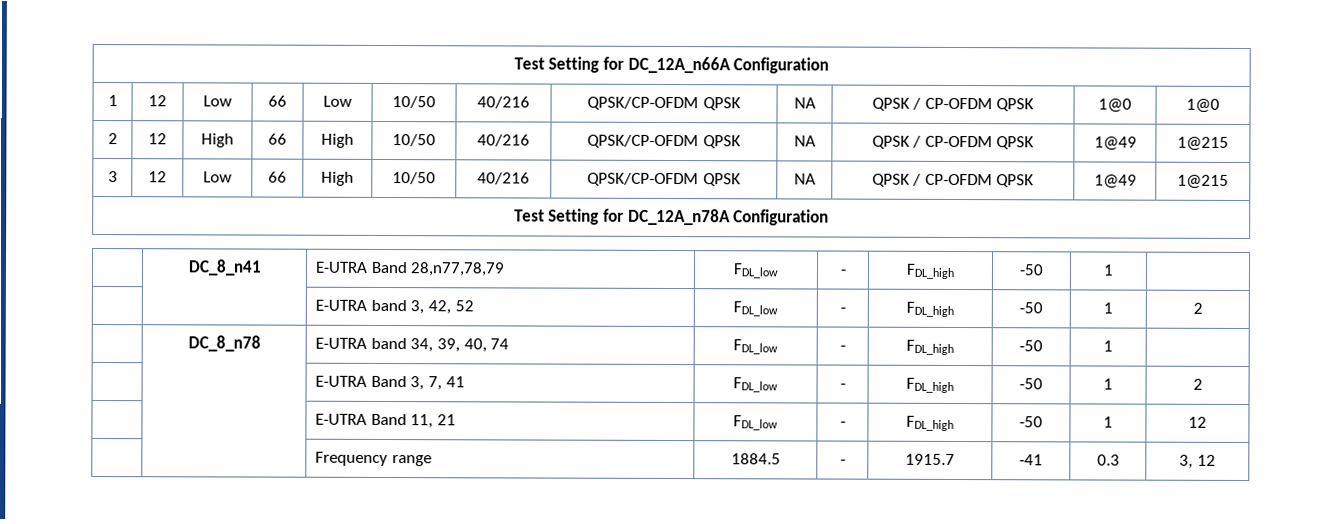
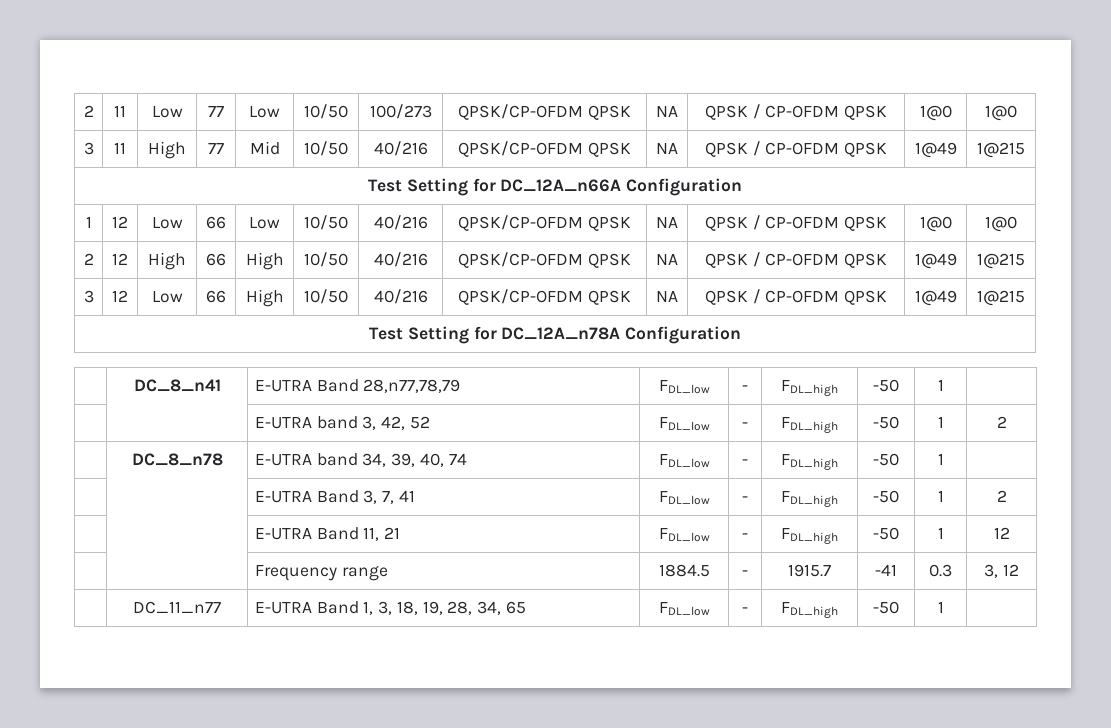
(513, 63) none -> [83,105,94,117] [114,105,126,117] [151,106,183,118] [208,106,224,117] [249,106,280,118] [304,104,348,119] [369,104,432,119] [458,104,631,120] [656,106,678,117] [704,104,888,120] [919,105,952,121] [985,105,1017,121] [83,142,94,155] [114,142,126,154] [148,141,186,159] [208,143,224,154] [249,141,280,155] [304,141,348,156] [373,141,428,156] [458,141,631,157] [656,143,678,154] [704,141,888,157] [914,142,957,158] [977,142,1025,158] 2 | 11 | Low | 77 | Low | 10/50 | 100/273 | QPSK/CP-OFDM QPSK | NA | QPSK / CP-OFDM QPSK | 1@0 | 1@0 // 3 | 11 | High | 77 | Mid | 10/50 | 40/216 | QPSK/CP-OFDM QPSK | NA | QPSK / CP-OFDM QPSK | 1@49 | 1@215 //
(1216, 460) none -> [133,601,221,614] [254,601,526,615] [658,602,710,616] [742,607,748,613] [781,602,838,618] [873,601,899,614] [937,601,944,613] // | DC_11_n77 | E-UTRA Band 1, 3, 18, 19, 28, 34, 65 | FDL_low | - | FDL_high | -50 | 1 |

